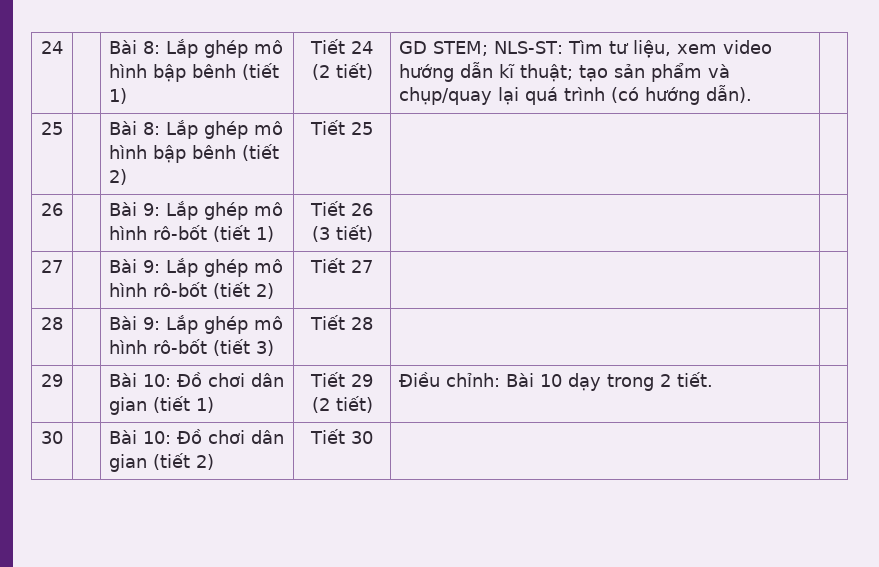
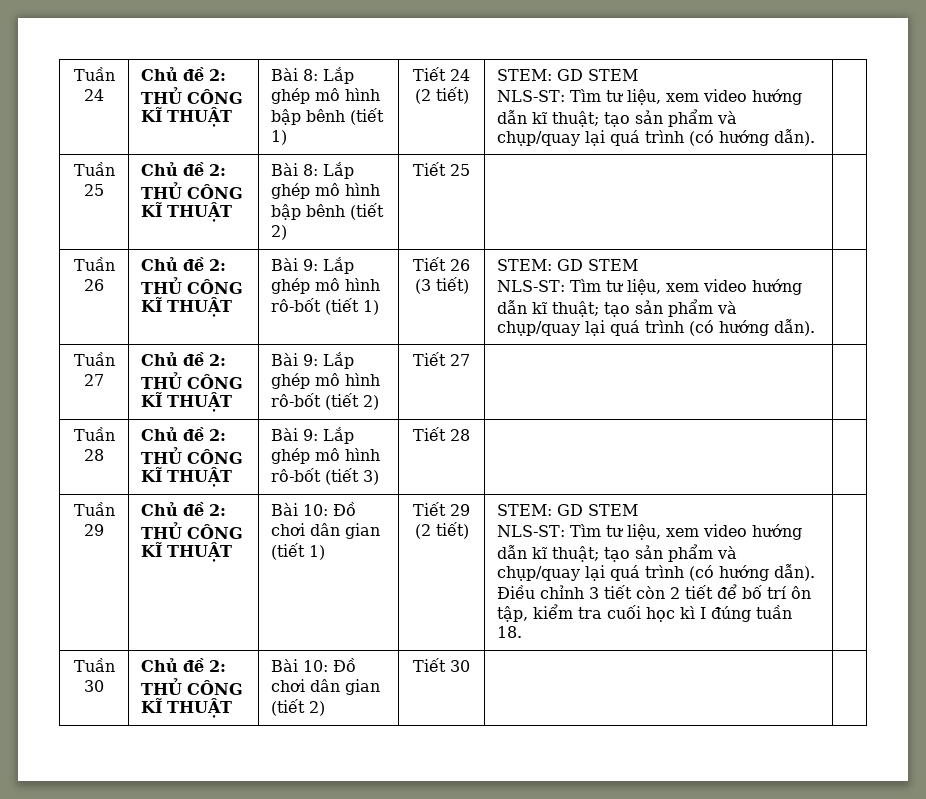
(41, 47) none -> [73,67,115,81] Tuần
(63, 47) none -> [140,67,226,81] [140,87,243,104] [140,107,232,127] Chủ đề 2: THỦ CÔNG KĨ THUẬT
[399,41,489,56] GD STEM; -> [496,69,638,81] STEM: GD STEM //
[41,122,63,135] 25 | -> [73,162,115,176] [84,184,104,196] [140,162,226,176] [140,182,243,199] [140,202,232,222] Tuần 25 | Chủ đề 2: THỦ CÔNG KĨ THUẬT
(373, 128) none -> [73,257,115,271] Tuần
(63, 209) none -> [140,257,226,271] [140,277,243,294] [140,297,232,317] Chủ đề 2: THỦ CÔNG KĨ THUẬT
[41,260,63,273] | // 27 | -> [496,259,638,271] [496,279,802,295] [496,299,737,317] [496,319,815,336] [73,352,115,366] [84,374,104,386] [140,352,226,366] [140,372,243,389] [140,392,232,412] STEM: GD STEM // NLS-ST: Tìm tư liệu, xem video hướng dẫn kĩ thuật; tạo sản phẩm và chụp/quay lại quá trình (có hướng dẫn). | // Tuần 27 | Chủ đề 2: THỦ CÔNG KĨ THUẬT
[41,317,63,330] 28 | -> [73,427,115,441] [84,449,104,461] [140,427,226,441] [140,447,243,464] [140,467,232,487] Tuần 28 | Chủ đề 2: THỦ CÔNG KĨ THUẬT
(373, 323) none -> [73,502,115,516] Tuần
(63, 380) none -> [140,502,226,516] [140,522,243,539] [140,542,232,562] Chủ đề 2: THỦ CÔNG KĨ THUẬT
[399,372,714,391] [41,431,63,444] Điều chỉnh: Bài 10 dạy trong 2 tiết. | // 30 | -> [496,504,638,516] [496,524,802,540] [496,544,737,562] [496,564,815,581] [496,584,811,599] [496,604,792,622] [496,626,522,638] [73,658,115,672] [84,680,104,692] [140,658,226,672] [140,678,243,695] [140,698,232,718] STEM: GD STEM // NLS-ST: Tìm tư liệu, xem video hướng dẫn kĩ thuật; tạo sản phẩm và chụp/quay lại quá trình (có hướng dẫn). Điều chỉnh 3 tiết còn 2 tiết để bố trí ôn tập, kiểm tra cuối học kì I đúng tuần 18. | // Tuần 30 | Chủ đề 2: THỦ CÔNG KĨ THUẬT

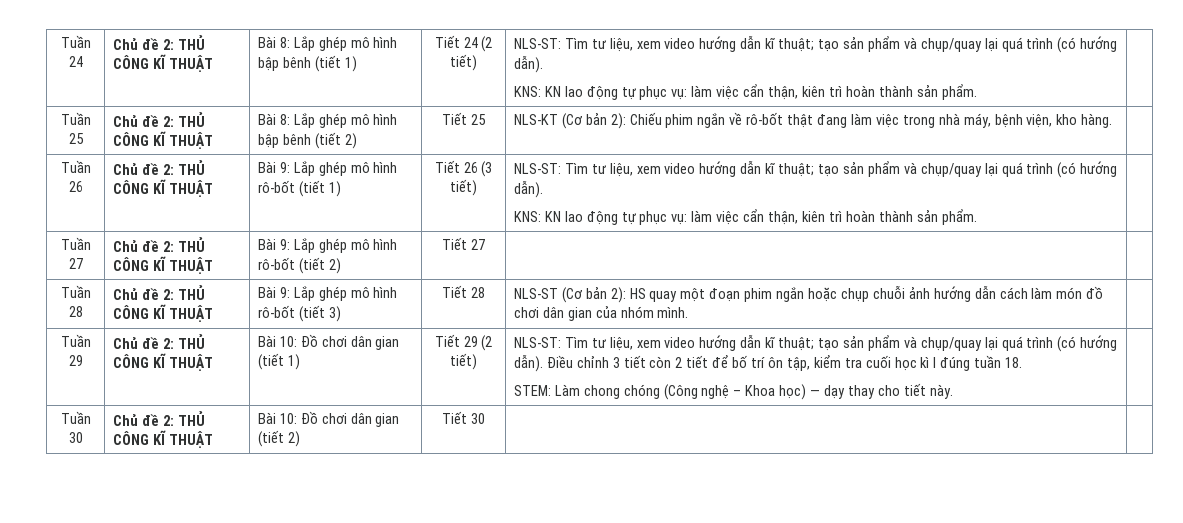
[496,69,638,81] STEM: GD STEM // -> (477, 62) none
(815, 137) none -> [513,84,977,100] // KNS: KN lao động tự phục vụ: làm việc cẩn thận, kiên trì hoàn thành sản phẩm.
(470, 170) none -> [513,112,1113,129] NLS-KT (Cơ bản 2): Chiếu phim ngắn về rô-bốt thật đang làm việc trong nhà máy, bệnh viện, kho hàng.
[496,259,638,271] STEM: GD STEM // -> (477, 187) none
(815, 327) none -> [513,209,977,225] // KNS: KN lao động tự phục vụ: làm việc cẩn thận, kiên trì hoàn thành sản phẩm.
(470, 435) none -> [513,285,1104,303] [513,306,689,321] NLS-ST (Cơ bản 2): HS quay một đoạn phim ngắn hoặc chụp chuỗi ảnh hướng dẫn cách làm món đồ chơi dân gian của nhóm mình.
[496,504,638,516] STEM: GD STEM // -> (477, 361) none
(522, 632) none -> [513,383,953,400] // STEM: Làm chong chóng (Công nghệ – Khoa học) — dạy thay cho tiết này.

